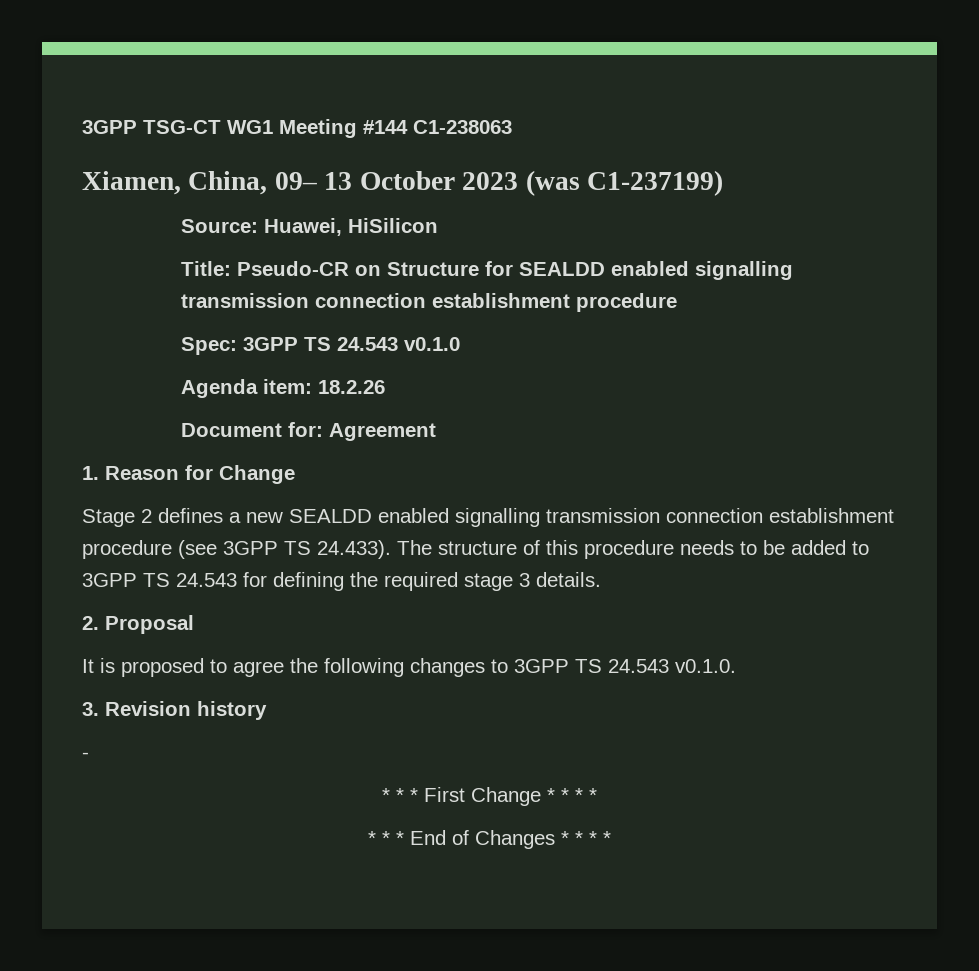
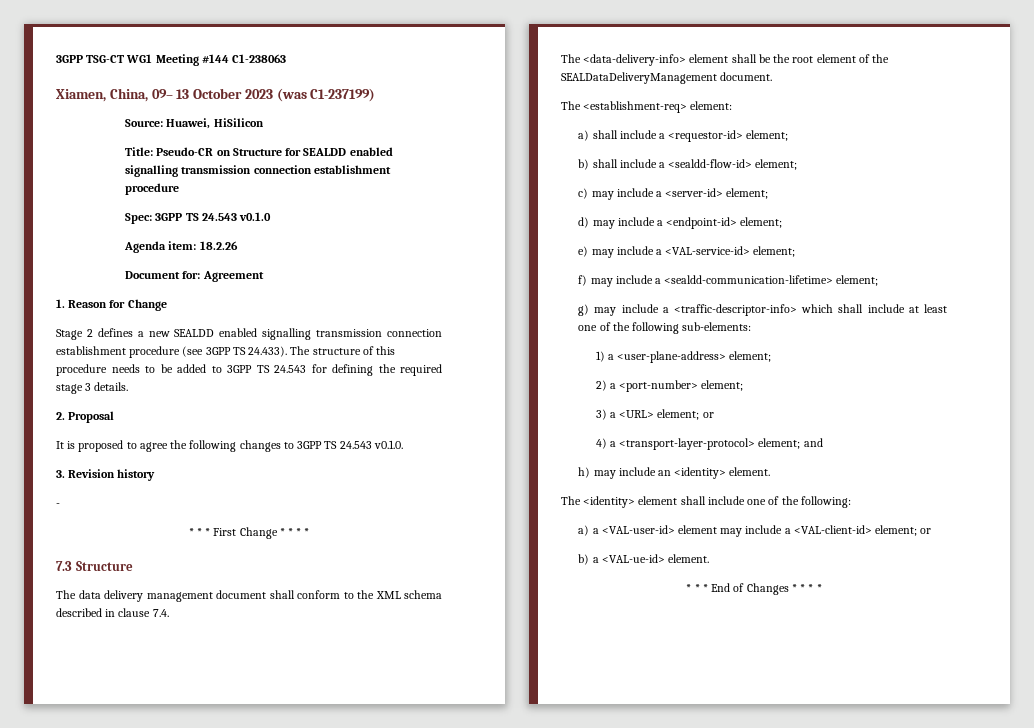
(597, 795) none -> [56,561,133,571] [56,590,442,602] [56,608,169,617] [561,54,890,66] [561,72,773,84] [561,101,733,113] [578,130,789,142] [578,159,798,170] [578,188,769,200] [578,217,783,229] [578,246,796,258] [578,275,879,287] [578,304,947,316] [578,322,752,334] [595,351,772,363] [595,380,744,392] [595,409,714,420] [595,438,823,450] [578,467,771,479] [561,496,851,508] [578,525,932,537] [578,554,709,565] // 7.3 Structure // The data delivery management document shall conform to the XML schema described in clause 7.4. // The <data-delivery-info> element shall be the root element of the SEALDataDeliveryManagement document. // The <establishment-req> element: // a) shall include a <requestor-id> element; // b) shall include a <sealdd-flow-id> element; // c) may include a <server-id> element; // d) may include a <endpoint-id> element; // e) may include a <VAL-service-id> element; // f) may include a <sealdd-communication-lifetime> element; // g) may include a <traffic-descriptor-info> which shall include at least one of the following sub-elements: // 1) a <user-plane-address> element; // 2) a <port-number> element; // 3) a <URL> element; or // 4) a <transport-layer-protocol> element; and // h) may include an <identity> element. // The <identity> element shall include one of the following: // a) a <VAL-user-id> element may include a <VAL-client-id> element; or // b) a <VAL-ue-id> element.

